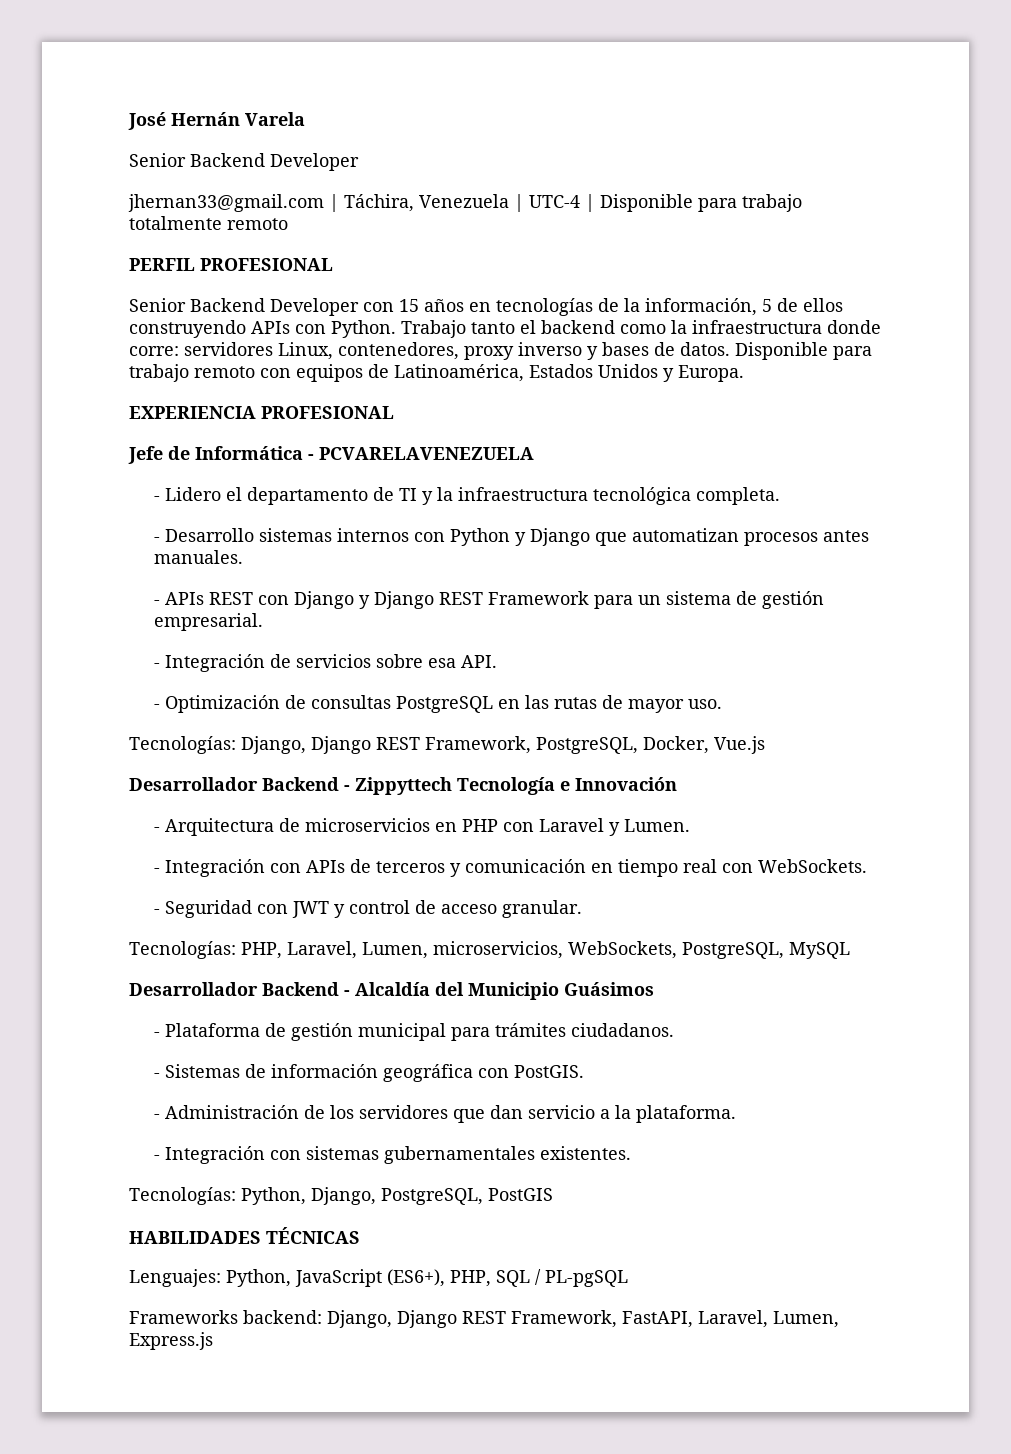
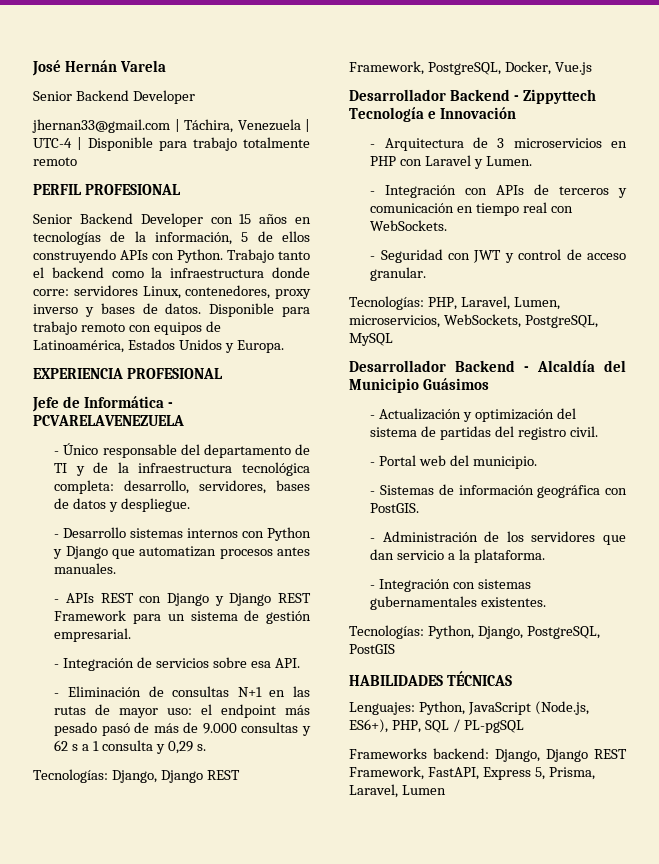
[165,487,243,501] Lidero el -> [63,443,200,458] Único responsable del
(434, 498) none -> [93,462,109,473] de
[696,487,781,505] completa. -> [54,480,310,494] [54,498,191,512] completa: desarrollo, servidores, bases de datos y despliegue.
[165,695,281,713] Optimización -> [67,686,141,697] Eliminación
[396,696,494,713] PostgreSQL -> [237,687,262,697] N+1
[688,699,723,709] uso. -> [167,704,310,718] [54,722,311,736] [54,740,206,754] uso: el endpoint más pesado pasó de más de 9.000 consultas y 62 s a 1 consulta y 0,29 s.
(301, 825) none -> [497,138,505,148] 3
[165,1023,675,1041] Plataforma de gestión municipal para trámites ciudadanos. -> [379,408,576,422] [370,426,598,440] [370,455,537,469] Actualización y optimización del sistema de partidas del registro civil. // - Portal web del municipio.
[387,1269,445,1287] (ES6+), -> [534,701,589,715] [349,719,388,733] (Node.js, ES6+),
[698,1310,839,1328] [129,1332,213,1350] Laravel, Lumen, Express.js -> [482,767,595,780] [349,784,446,798] Express 5, Prisma, Laravel, Lumen

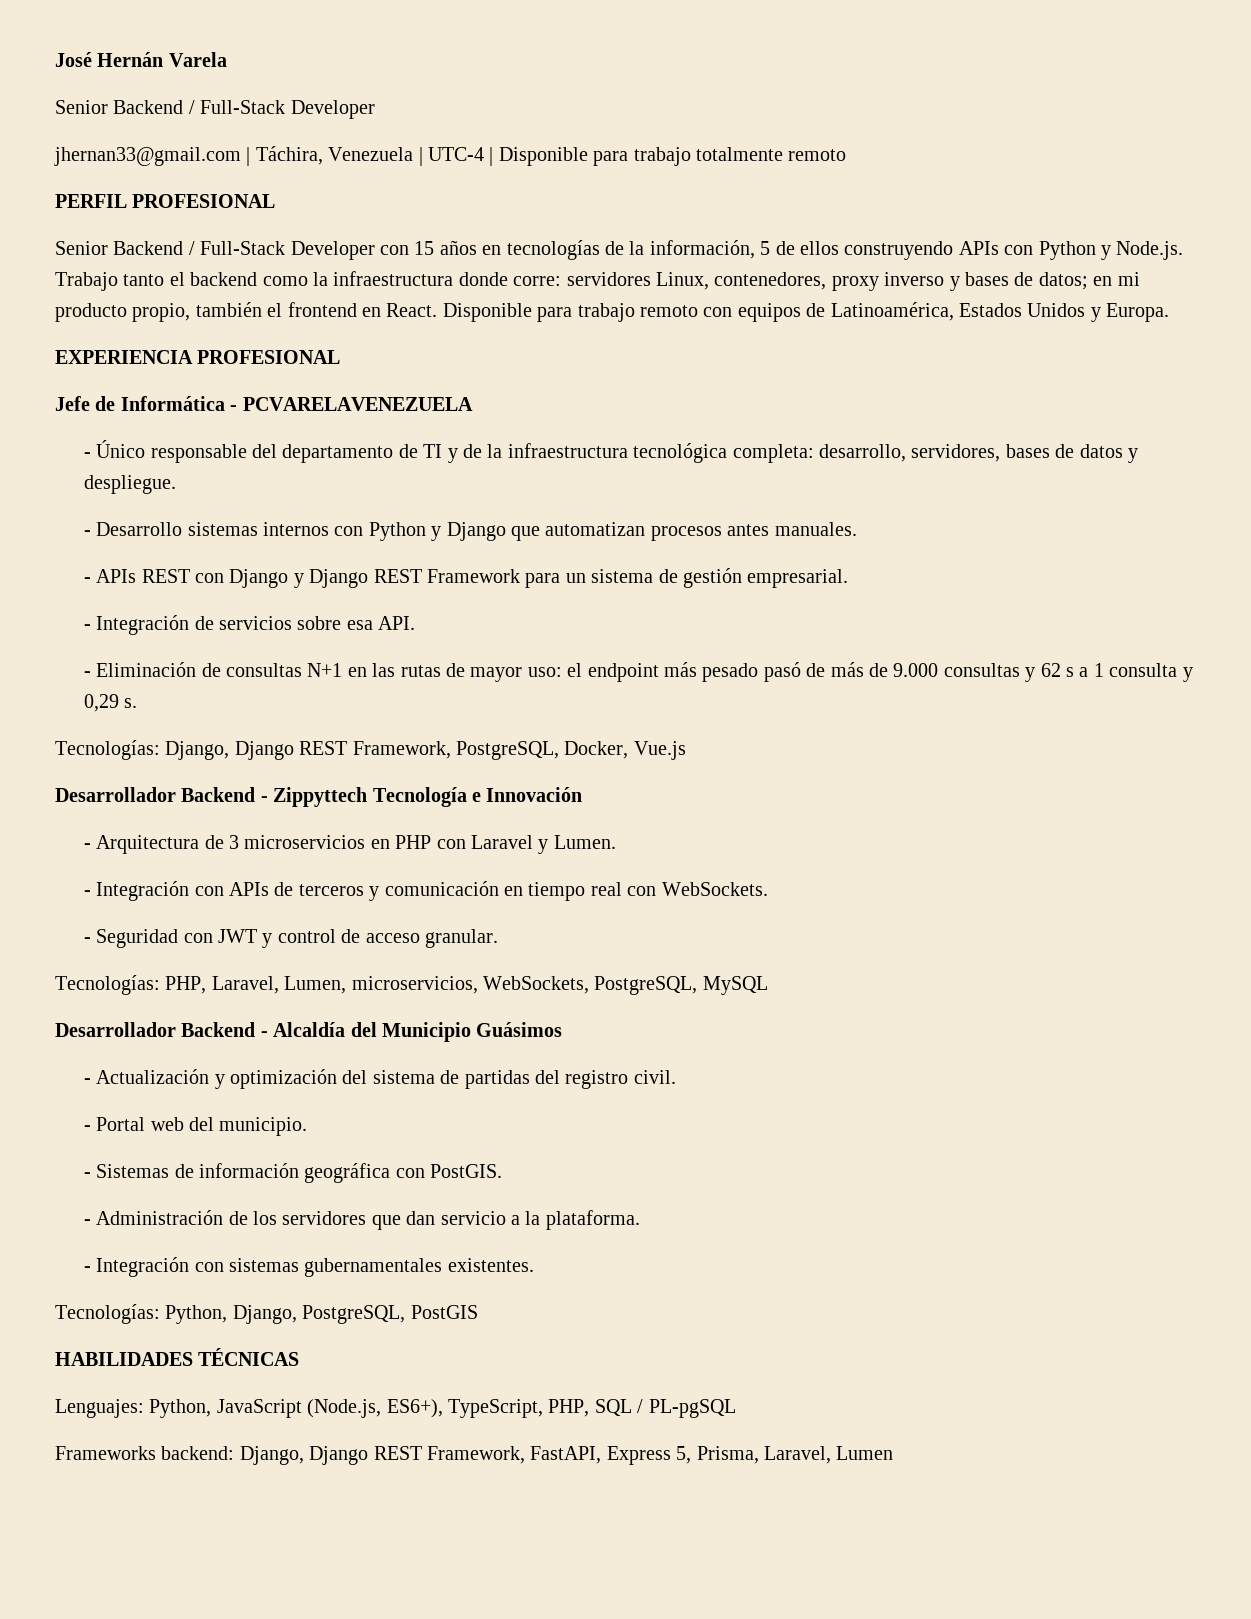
(129, 95) none -> [188,100,286,114] / Full-Stack
(133, 218) none -> [188,241,286,255] / Full-Stack
[177,249,223,263] Python. -> [1038,241,1184,260] Python y Node.js.
[165,303,202,314] datos. -> [1038,272,1140,290] [55,302,438,322] datos; en mi producto propio, también el frontend en React.
(388, 726) none -> [448,1399,543,1418] TypeScript,

